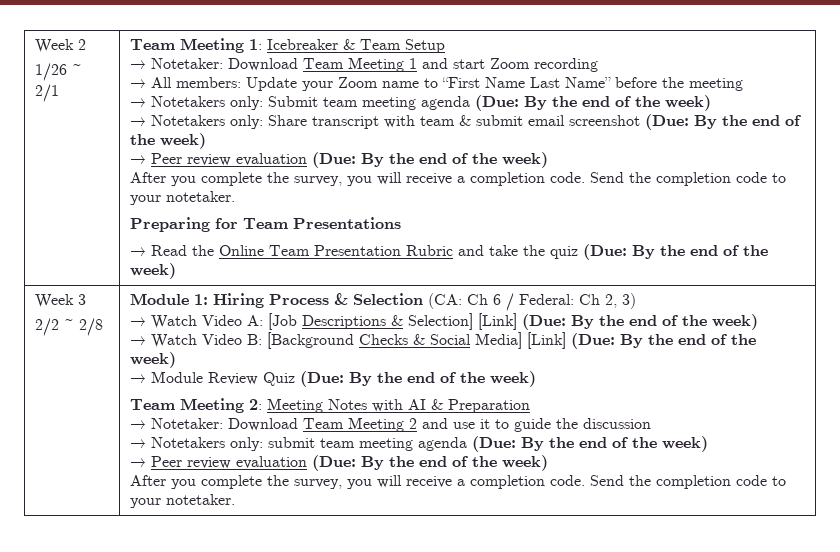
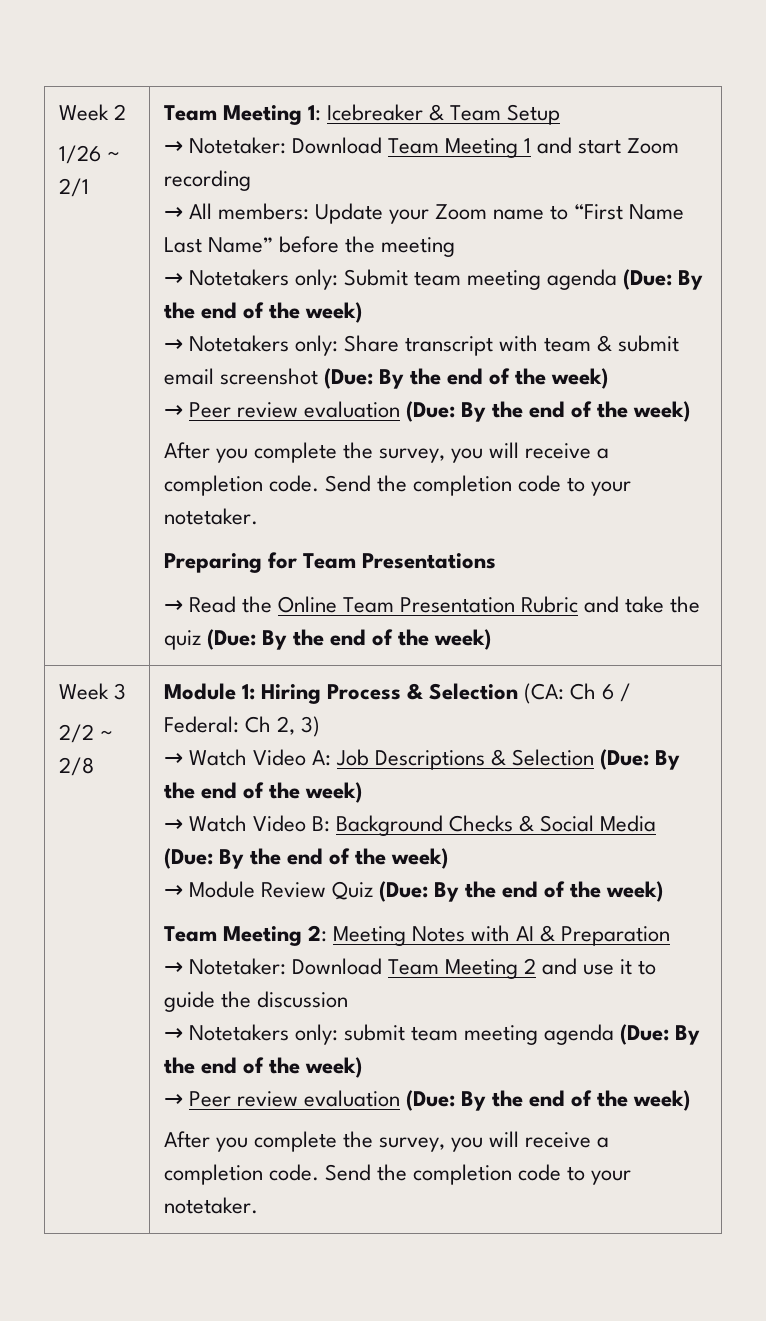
[268,313,298,330] [Job -> [335,749,369,766] Job
[408,313,518,330] Selection] [Link] -> [512,749,595,766] Selection
[267,332,355,349] [Background -> [335,815,443,836] Background
[475,332,567,349] Media] [Link] -> [600,815,657,832] Media

